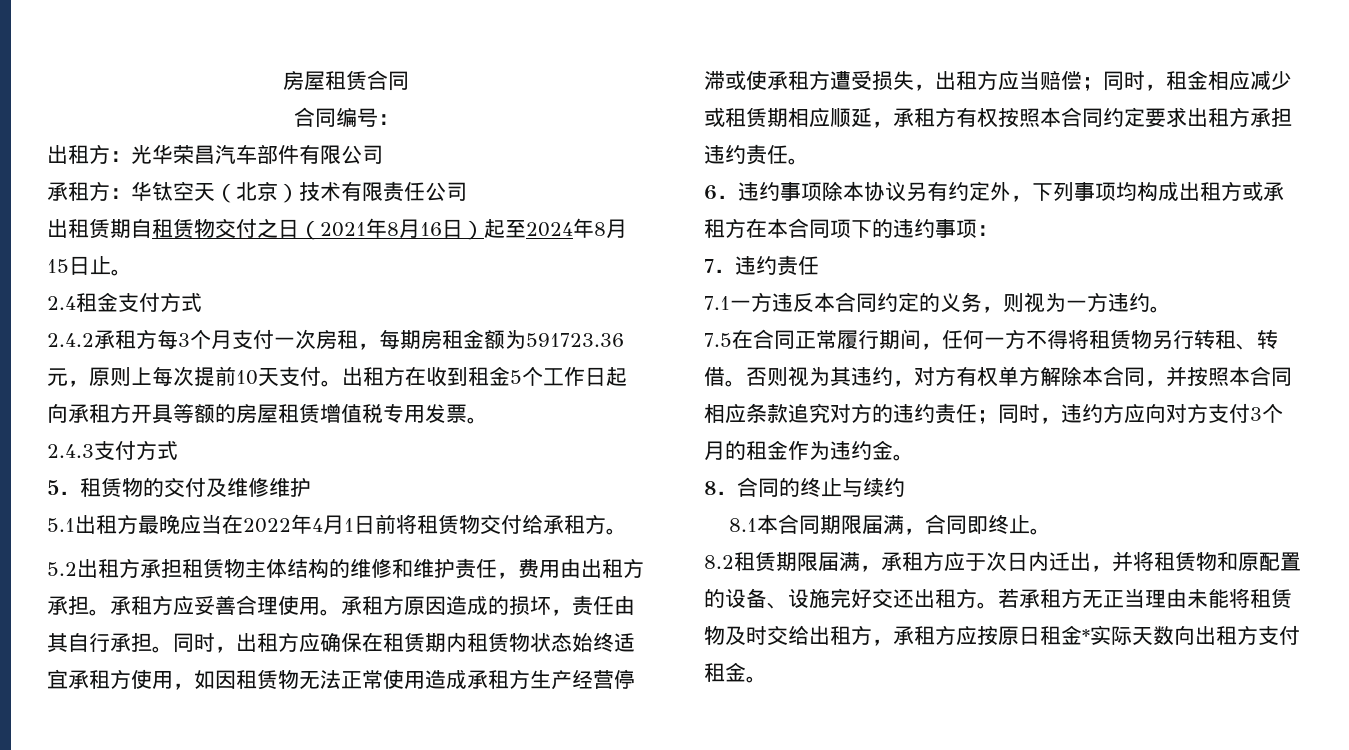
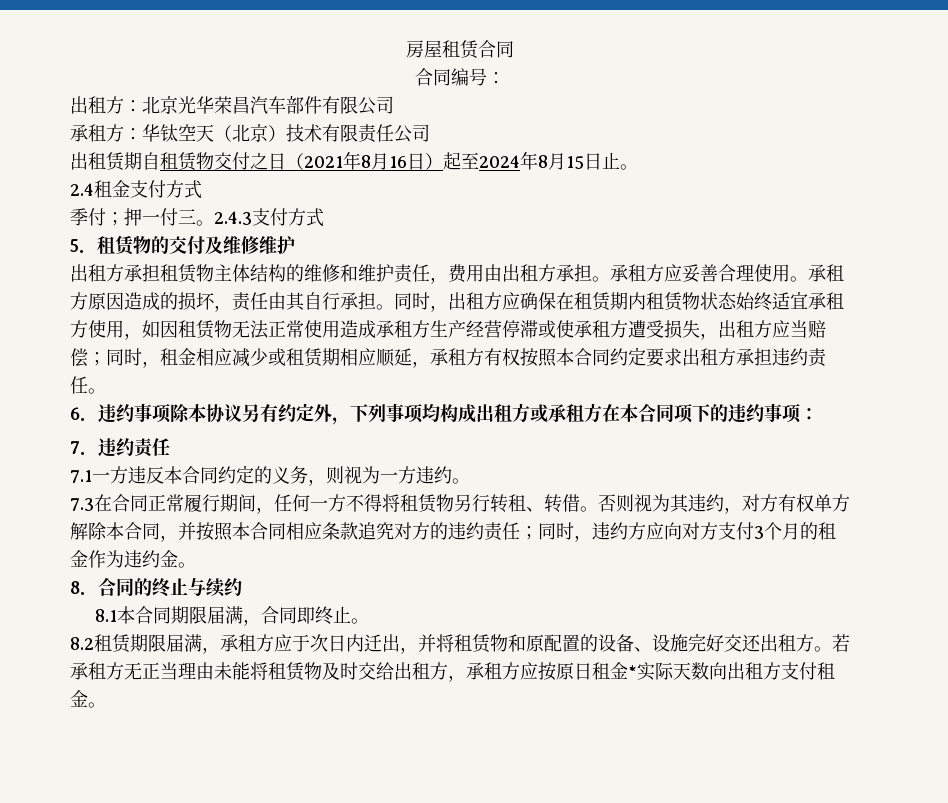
(131, 156) none -> [142,96,178,114] 北京
[47,329,624,350] [47,366,627,387] [47,403,488,424] 2.4.2承租方每3个月支付一次房租，每期房租金额为591723.36元，原则上每次提前10天支付。出租方在收到租金5个工作日起向承租方开具等额的房屋租赁增值税专用发票。 // -> [70,208,214,226] 季付；押一付三。
[47,514,627,535] [47,562,77,576] 5.1出租方最晚应当在2022年4月1日前将租赁物交付给承租方。 // 5.2 -> (295, 244) none
[704,333,732,347] 7.5 -> [70,498,94,511] 7.3

